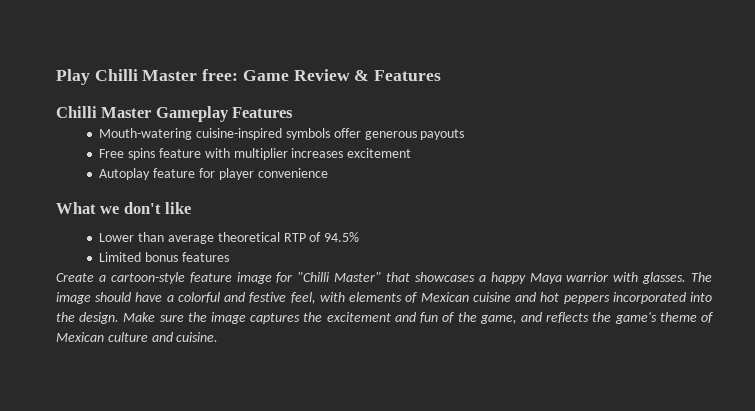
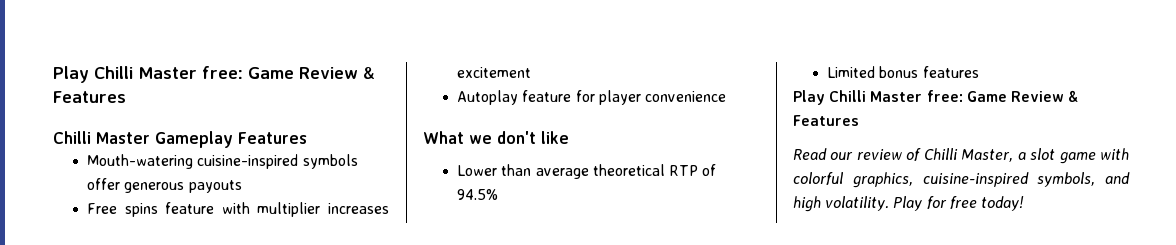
[56,272,712,284] [56,292,713,304] [56,312,714,324] [56,332,219,342] Create a cartoon-style feature image for "Chilli Master" that showcases a happy Maya warrior with glasses. The image should have a colorful and festive feel, with elements of Mexican cuisine and hot peppers incorporated into the design. Make sure the image captures the excitement and fun of the game, and reflects the game's theme of Mexican culture and cuisine. -> [793,90,1079,105] [793,115,859,126] [793,148,1129,164] [793,172,1130,188] [793,196,1024,212] Play Chilli Master free: Game Review & Features // Read our review of Chilli Master, a slot game with colorful graphics, cuisine-inspired symbols, and high volatility. Play for free today!

